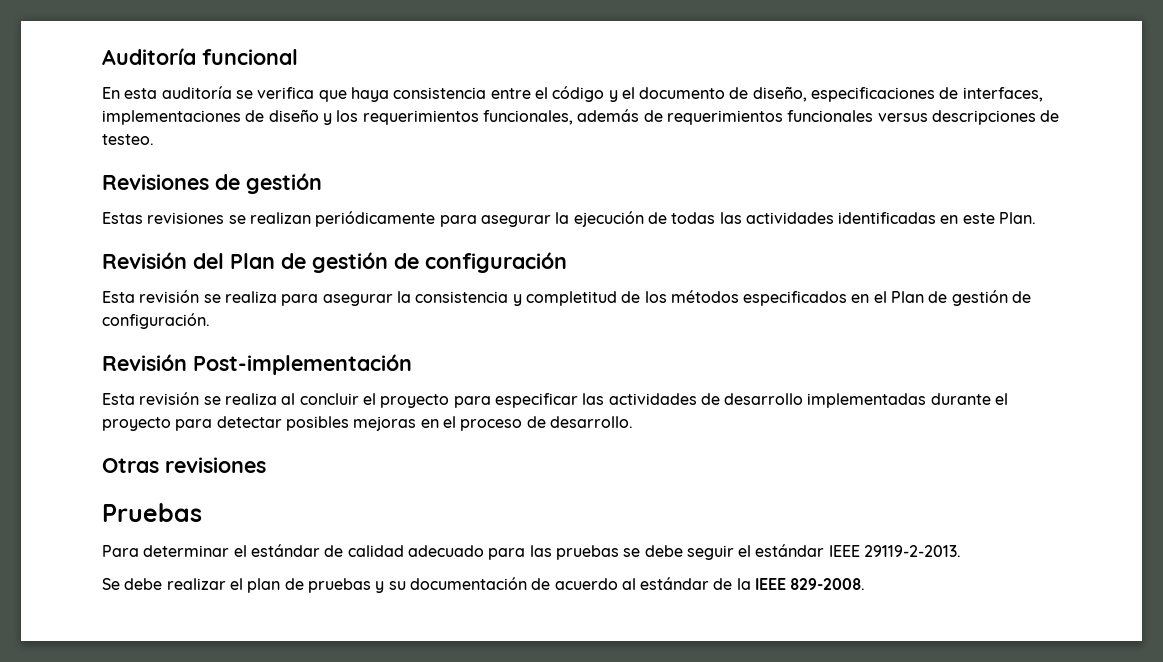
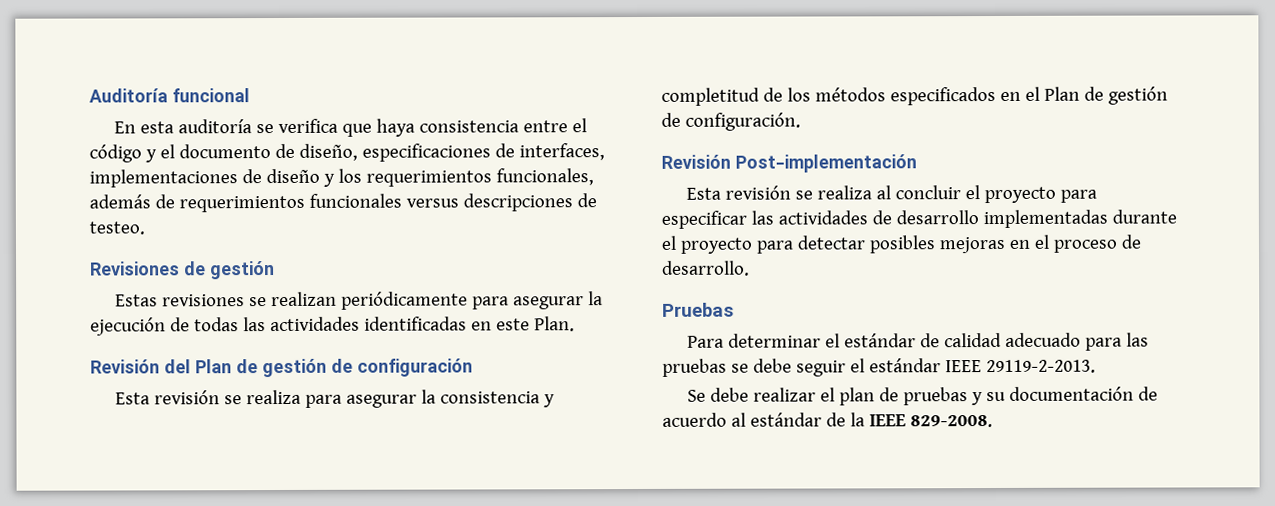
[102,457,266,473] // Otras revisiones -> (750, 268) none

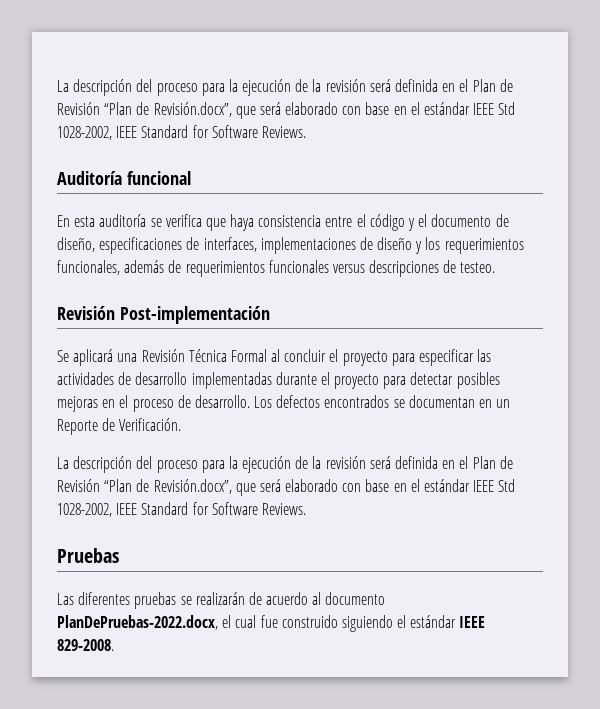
(89, 95) none -> [57,79,513,96] [57,102,516,119] [57,125,306,140] La descripción del proceso para la ejecución de la revisión será definida en el Plan de Revisión “Plan de Revisión.docx”, que será elaborado con base en el estándar IEEE Std 1028-2002, IEEE Standard for Software Reviews. //
[90,261,275,280] [115,291,604,310] [90,316,575,336] [90,358,473,378] [115,389,556,408] [661,86,1168,106] [661,112,801,131] [661,154,917,173] [686,185,873,200] Revisiones de gestión // Estas revisiones se realizan periódicamente para asegurar la ejecución de todas las actividades identificadas en este Plan. // Revisión del Plan de gestión de configuración // Esta revisión se realiza para asegurar la consistencia y completitud de los métodos especificados en el Plan de gestión de configuración. // Revisión Post-implementación // Esta revisión se realiza -> [57,306,270,324] [57,349,267,366] Revisión Post-implementación // Se aplicará una Revisión Técnica Formal
[662,302,734,317] [687,332,1150,351] [662,358,1096,377] [687,386,1159,406] [662,412,865,427] // Pruebas // Para determinar el estándar de calidad adecuado para las pruebas se debe seguir el estándar IEEE 29119-2-2013. // Se debe realizar el plan de pruebas y su documentación de acuerdo al estándar de la -> [254,395,511,408] [57,418,182,435] [57,456,513,473] [57,479,516,496] [57,502,306,517] [57,548,119,563] [57,592,386,609] [57,615,457,632] Los defectos encontrados se documentan en un Reporte de Verificación. // La descripción del proceso para la ejecución de la revisión será definida en el Plan de Revisión “Plan de Revisión.docx”, que será elaborado con base en el estándar IEEE Std 1028-2002, IEEE Standard for Software Reviews. // Pruebas // Las diferentes pruebas se realizarán de acuerdo al documento PlanDePruebas-2022.docx, el cual fue construido siguiendo el estándar

